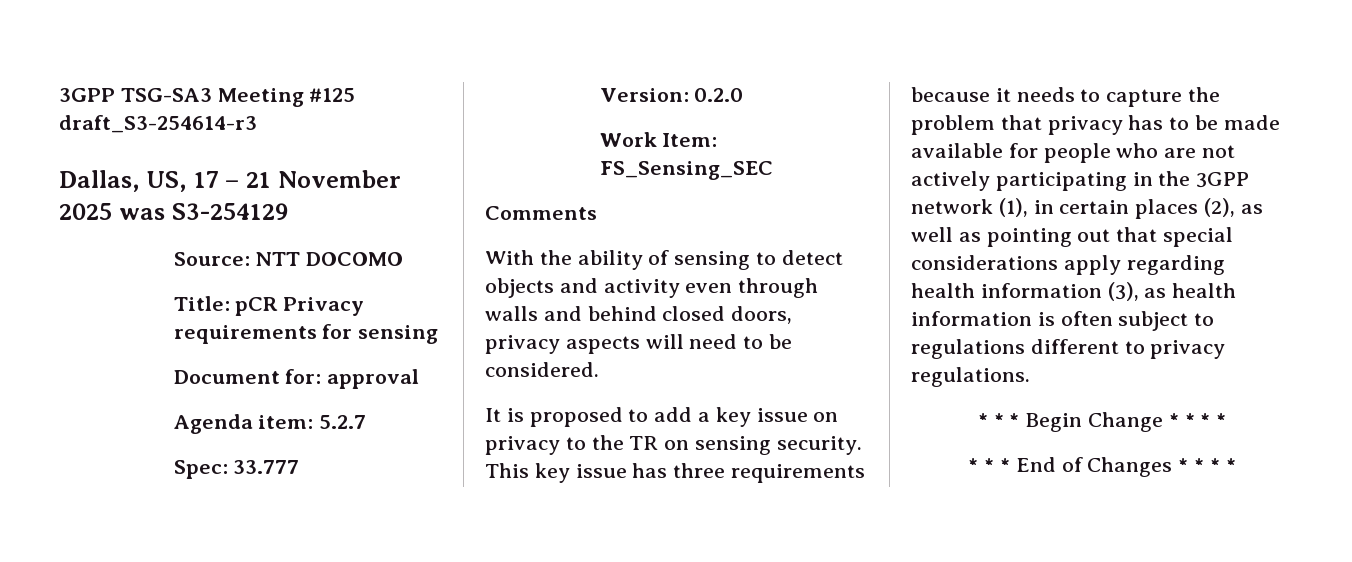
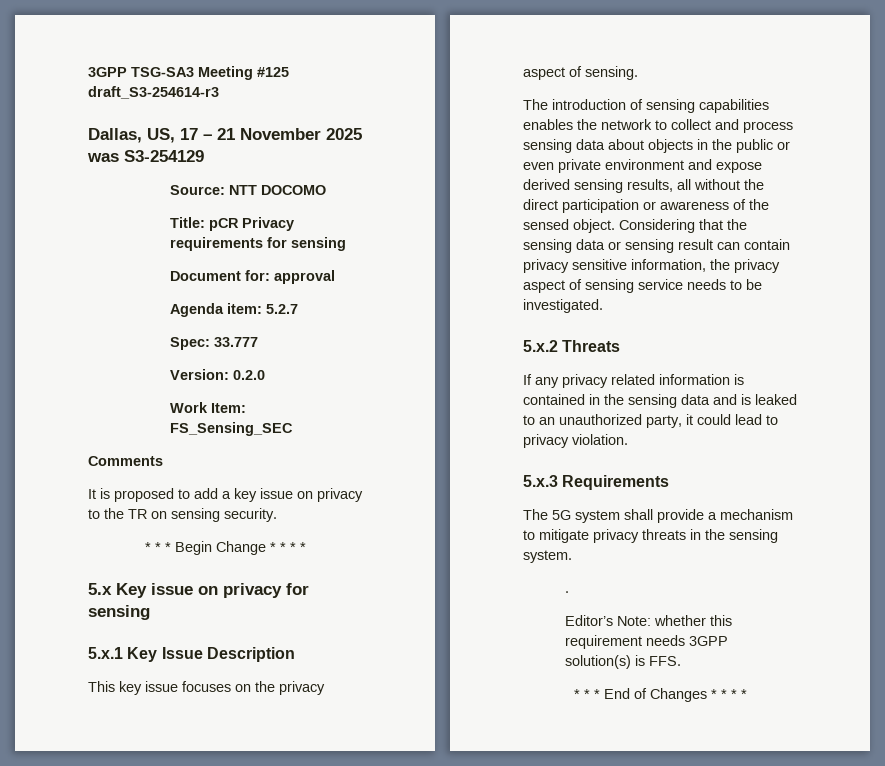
[485,250,843,270] [485,278,819,298] [485,306,793,324] [485,334,793,354] [485,362,599,377] // With the ability of sensing to detect objects and activity even through walls and behind closed doors, privacy aspects will need to be considered. -> (163, 461) none
[485,463,866,483] [911,87,1221,107] [911,115,1280,135] [911,143,1236,163] [911,171,1250,191] [911,198,1263,219] [911,227,1234,247] [911,255,1225,275] [911,282,1237,301] [911,311,1215,331] [911,339,1226,359] [911,367,1030,387] This key issue has three requirements because it needs to capture the problem that privacy has to be made available for people who are not actively participating in the 3GPP network (1), in certain places (2), as well as pointing out that special considerations apply regarding health information (3), as health information is often subject to regulations different to privacy regulations. -> (277, 515) none
(1227, 420) none -> [88,583,309,598] [88,605,150,620] [88,647,295,662] [88,681,325,695] [523,66,638,80] [523,99,769,113] [523,119,793,133] [523,139,790,153] [523,159,762,173] [523,179,764,193] [523,199,769,213] [523,219,747,233] [523,239,790,253] [523,259,780,273] [523,279,762,293] [523,299,603,313] [523,340,621,352] [523,374,744,388] [523,394,797,408] [523,414,778,428] [523,434,628,448] [523,475,670,490] [523,509,793,523] [523,529,778,543] [523,550,572,563] [564,591,569,593] [564,615,732,626] [564,635,728,649] [564,655,681,669] // 5.x Key issue on privacy for sensing // 5.x.1 Key Issue Description // This key issue focuses on the privacy aspect of sensing. // The introduction of sensing capabilities enables the network to collect and process sensing data about objects in the public or even private environment and expose derived sensing results, all without the direct participation or awareness of the sensed object. Considering that the sensing data or sensing result can contain privacy sensitive information, the privacy aspect of sensing service needs to be investigated. // 5.x.2 Threats // If any privacy related information is contained in the sensing data and is leaked to an unauthorized party, it could lead to privacy violation. // 5.x.3 Requirements // The 5G system shall provide a mechanism to mitigate privacy threats in the sensing system. // . // Editor’s Note: whether this requirement needs 3GPP solution(s) is FFS.

